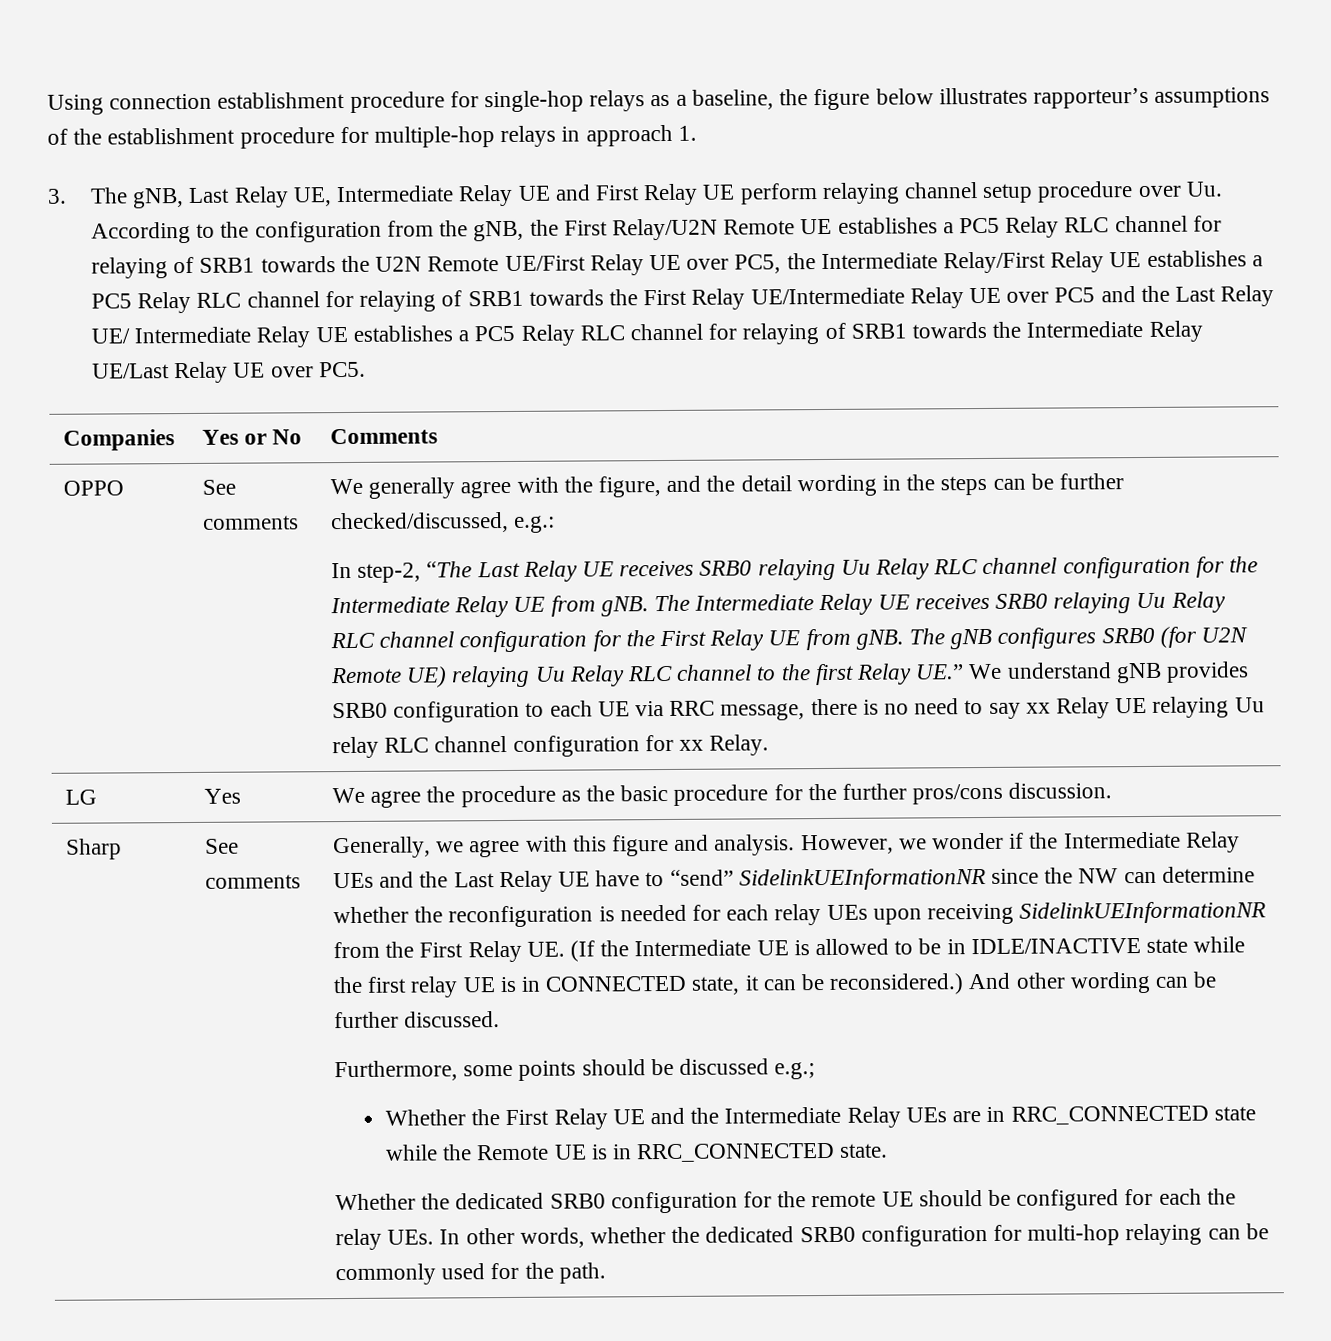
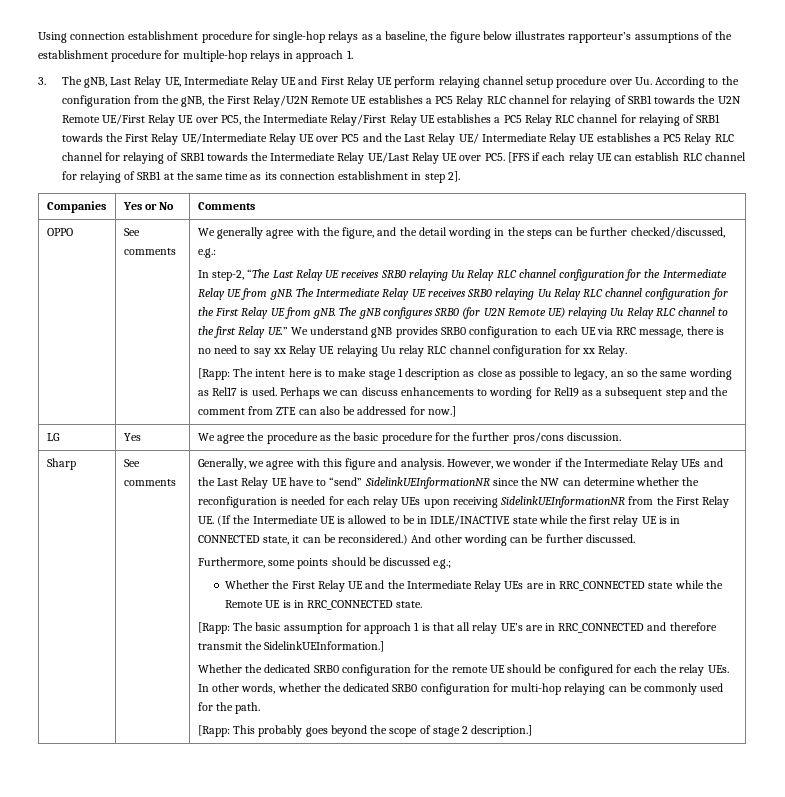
(366, 369) none -> [507,152,746,164] [61,171,460,183] [FFS if each relay UE can establish RLC channel for relaying of SRB1 at the same time as its connection establishment in step 2].
(770, 745) none -> [197,368,732,380] [197,387,729,399] [197,406,456,417] // [Rapp: The intent here is to make stage 1 description as close as possible to legacy, an so the same wording as Rel17 is used. Perhaps we can discuss enhancements to wording for Rel19 as a subsequent step and the comment from ZTE can also be addressed for now.]
(889, 1150) none -> [197,622,717,634] [197,641,385,652] // [Rapp: The basic assumption for approach 1 is that all relay UE’s are in RRC_CONNECTED and therefore transmit the SidelinkUEInformation.]
(606, 1273) none -> [197,725,533,737] // [Rapp: This probably goes beyond the scope of stage 2 description.]

